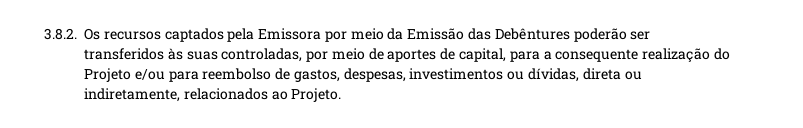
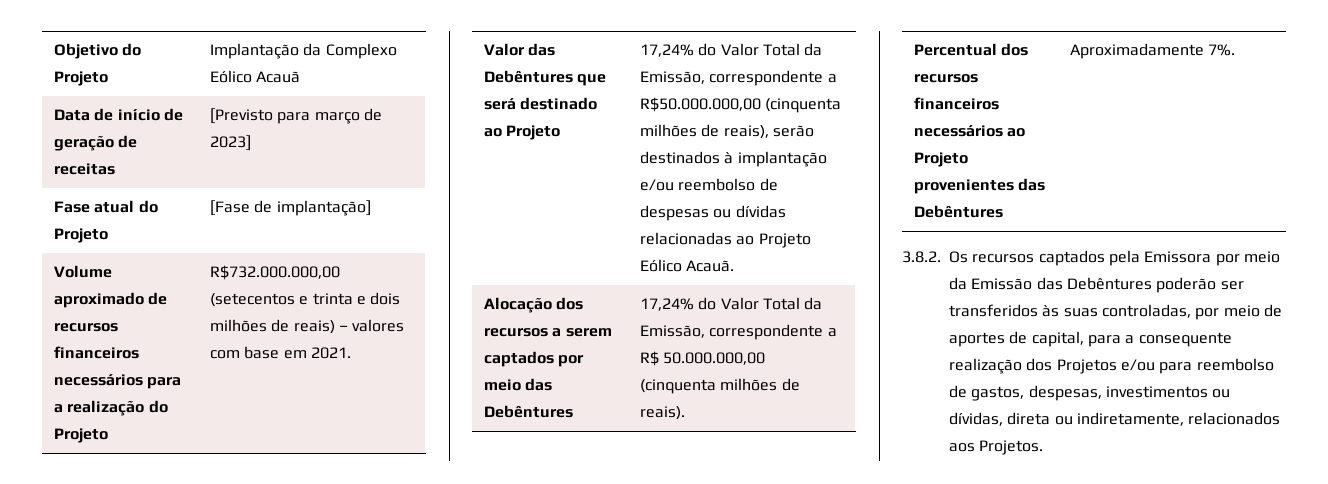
(44, 34) none -> [53,43,142,59] [53,71,108,86] [209,43,397,59] [209,70,301,83] [53,108,183,121] [53,135,138,151] [53,163,115,175] [209,108,382,124] [209,135,251,151] [53,200,158,213] [53,228,108,243] [209,200,371,216] [53,265,112,278] [53,292,168,308] [53,323,118,332] [53,346,139,359] [53,374,182,389] [53,400,168,416] [53,428,108,443] [209,265,340,280] [209,292,401,307] [209,319,405,334] [209,346,351,359] [483,43,556,56] [483,70,607,86] [483,97,598,110] [483,125,561,140] [639,43,823,57] [639,70,837,86] [639,97,842,113] [639,124,814,139] [639,151,827,167] [639,178,778,191] [639,205,786,221] [639,232,811,248] [639,259,735,272] [483,297,584,313] [483,328,612,337] [483,351,585,367] [483,378,553,391] [483,405,573,418] [639,297,823,311] [639,324,837,340] [639,351,766,366] [639,378,800,394] [639,406,685,420] [913,43,1029,56] [913,74,978,83] [913,97,999,110] [913,125,1026,137] [913,152,968,167] [913,178,1046,194] [913,205,1003,218] [1069,43,1236,59] Objetivo do Projeto | Implantação da Complexo Eólico Acauã // Data de início de geração de receitas | [Previsto para março de 2023] // Fase atual do Projeto | [Fase de implantação] // Volume aproximado de recursos financeiros necessários para a realização do Projeto | R$732.000.000,00 (setecentos e trinta e dois milhões de reais) – valores com base em 2021. // Valor das Debêntures que será destinado ao Projeto | 17,24% do Valor Total da Emissão, correspondente a R$50.000.000,00 (cinquenta milhões de reais), serão destinados à implantação e/ou reembolso de despesas ou dívidas relacionadas ao Projeto Eólico Acauã. // Alocação dos recursos a serem captados por meio das Debêntures | 17,24% do Valor Total da Emissão, correspondente a R$ 50.000.000,00 (cinquenta milhões de reais). // Percentual dos recursos financeiros necessários ao Projeto provenientes das Debêntures | Aproximadamente 7%. //
[713,48,730,60] [84,68,131,82] do Projeto -> [1026,358,1117,374] dos Projetos
[271,88,342,102] ao Projeto. -> [949,440,1044,455] aos Projetos.

